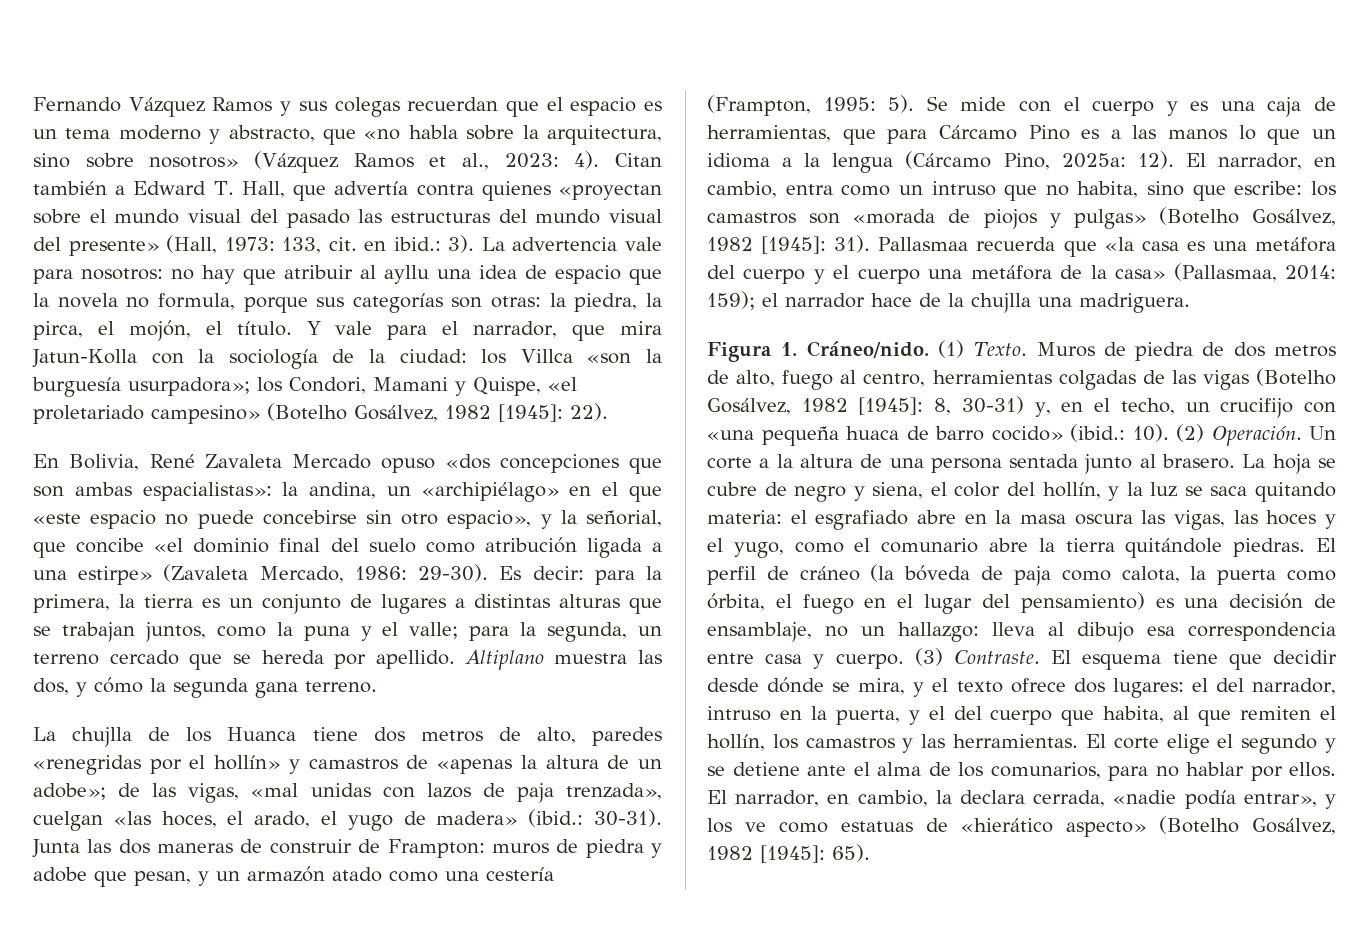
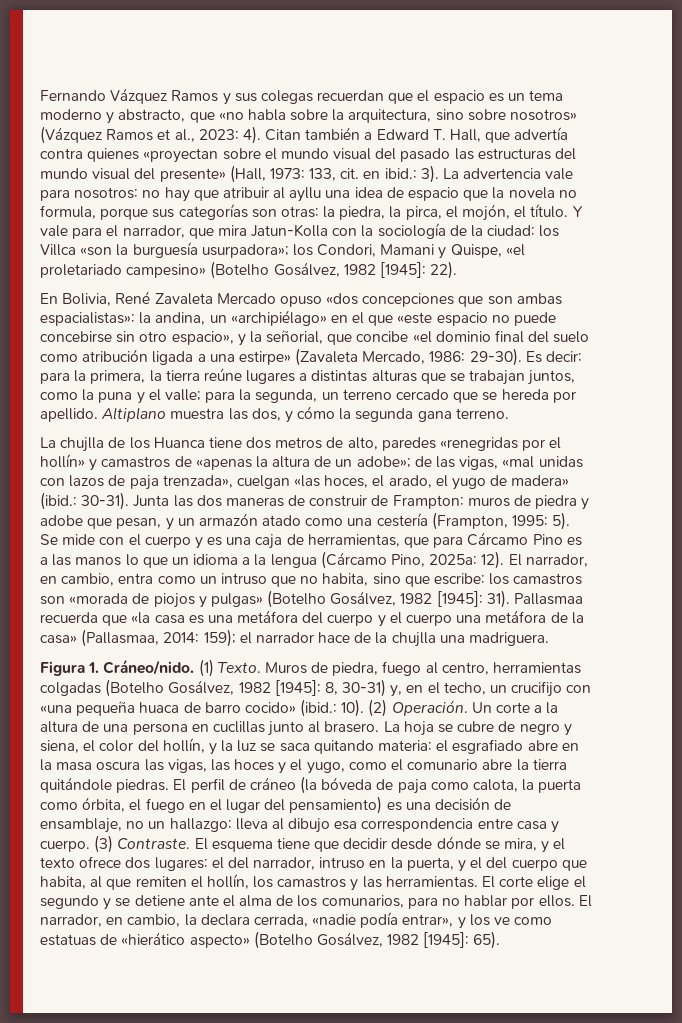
[202,594,372,614] es un conjunto de -> [203,368,242,381] reúne
[1135,342,1336,361] [707,370,776,387] piedra de dos metros de alto, -> [332,662,379,676] piedra,
[1142,370,1249,390] de las vigas -> (101, 689) none
[1009,454,1079,468] sentada -> [191,721,265,733] en cuclillas

